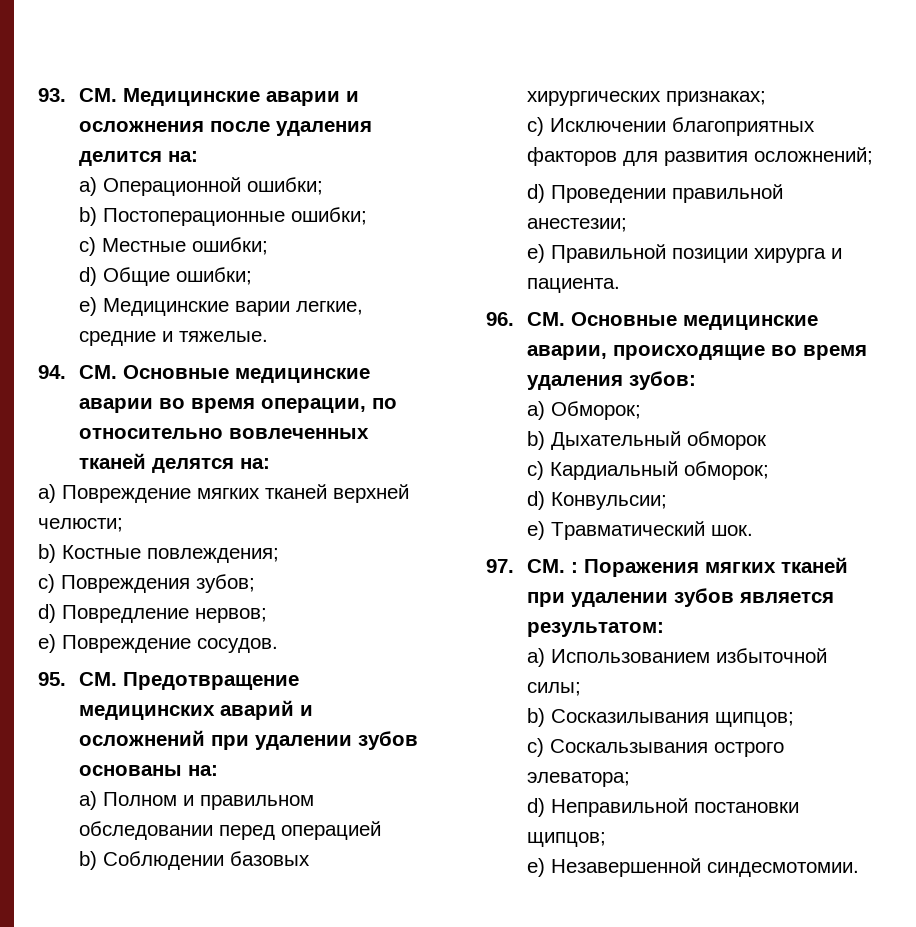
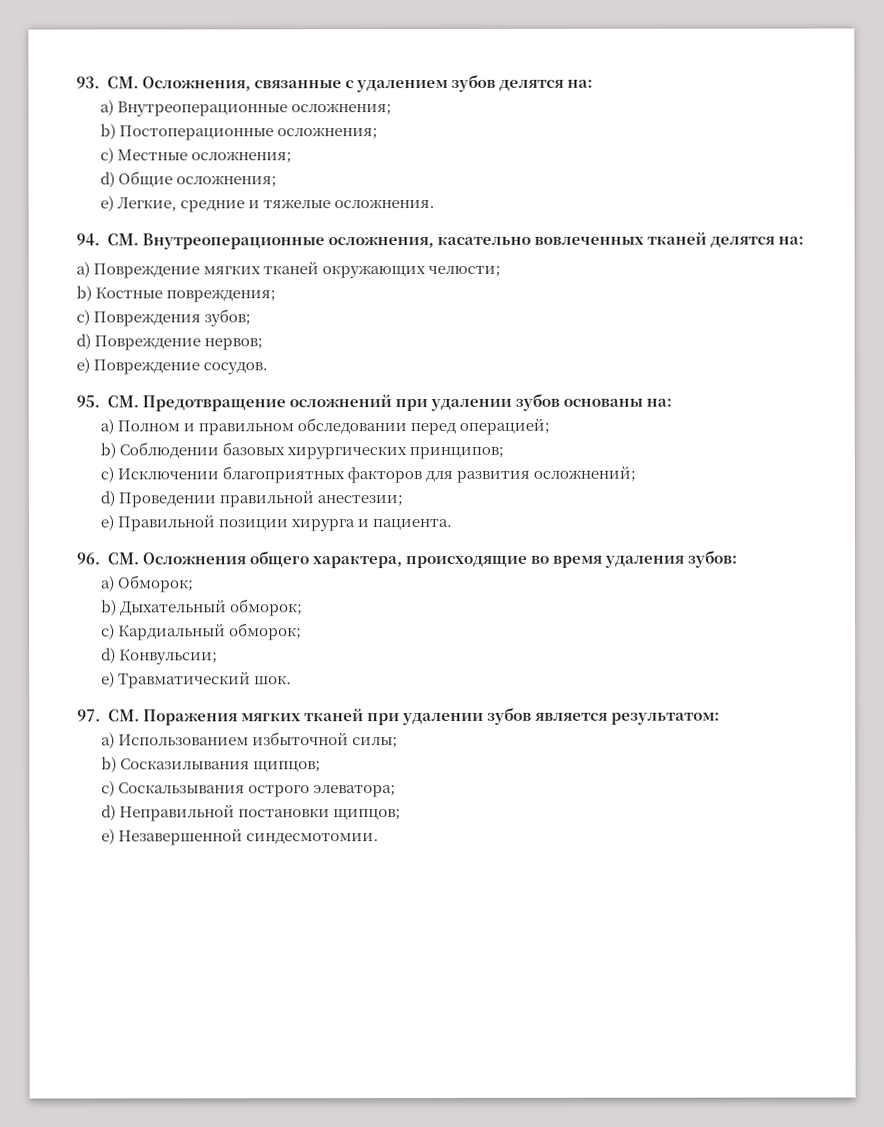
[122,88,359,106] [78,121,372,136] [78,151,198,166] [78,177,323,196] Медицинские аварии и осложнения после удаления делится на: // a) Операционной ошибки; -> [141,74,593,93] [100,99,393,117] Осложнения, связанные с удалением зубов делятся на: // a) Внутреоперационные осложнения;
[290,207,367,225] ошибки; -> [277,127,379,140] осложнения;
[191,237,268,255] ошибки; -> [191,151,293,164] осложнения;
[175,267,252,285] [78,297,363,316] [78,331,268,346] [38,365,370,383] [78,398,397,413] [78,428,223,439] ошибки; // e) Медицинские варии легкие, средние и тяжелые. // 94. CM. Основные медицинские аварии во время операции, по относительно -> [176,175,278,188] [100,195,436,213] [76,233,531,250] осложнения; // e) Легкие, средние и тяжелые осложнения. // 94. CM. Внутреоперационные осложнения, касательно
[333,484,409,503] верхней -> [322,265,427,279] окружающих
[147,548,279,563] повлеждения; -> [166,289,277,303] повреждения;
[62,605,189,623] Повредление -> [94,335,202,351] Повреждение
[78,700,313,720] медицинских аварий и -> (286, 403) none
[280,821,381,840] операцией -> [459,417,551,435] операцией;
[665,91,766,106] признаках; -> [409,446,505,460] принципов;
[570,312,818,330] [526,345,607,360] Основные медицинские аварии, -> [141,551,403,569] Осложнения общего характера,
[686,431,767,450] обморок -> [230,599,304,617] обморок;
[570,562,578,573] : -> (140, 715) none

